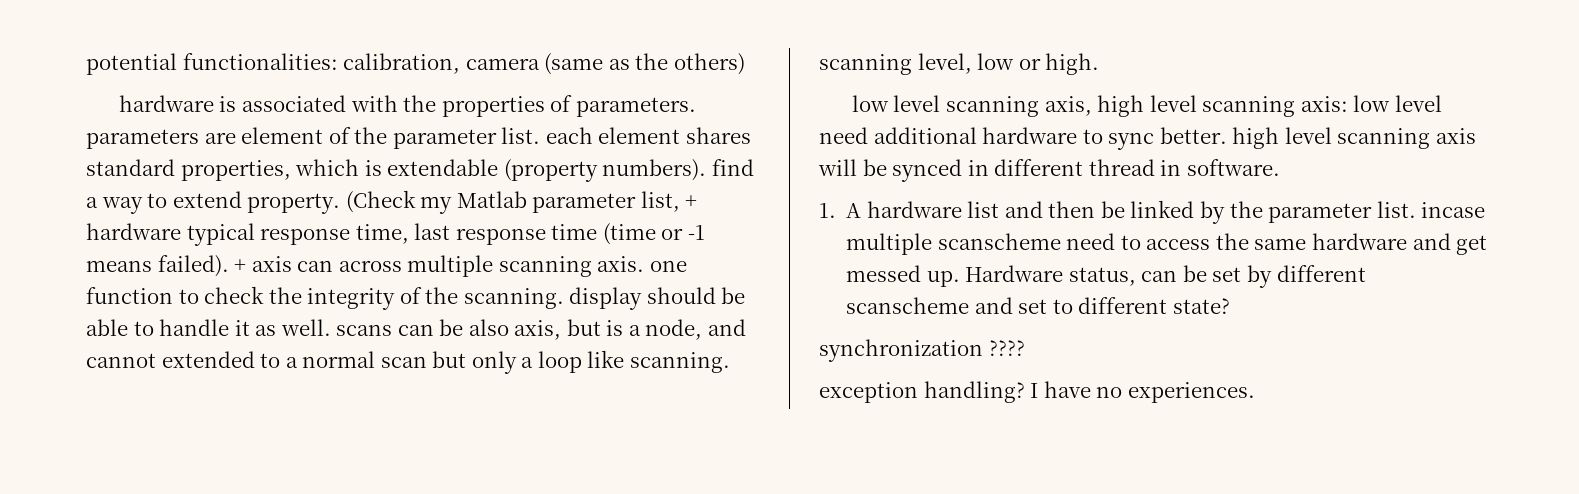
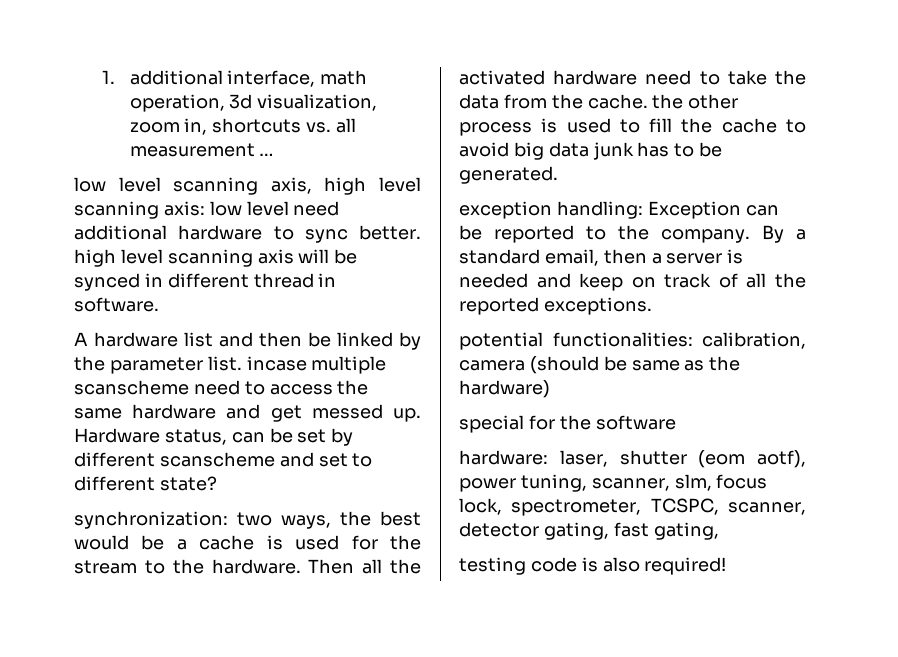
[86,53,745,75] [118,95,696,117] [86,127,751,149] [86,159,754,182] [86,190,698,214] [86,223,705,246] [86,255,687,277] [86,286,746,310] [86,319,747,340] [86,350,730,374] [819,53,1100,75] potential functionalities: calibration, camera (same as the others) // hardware is associated with the properties of parameters. parameters are element of the parameter list. each element shares standard properties, which is extendable (property numbers). find a way to extend property. (Check my Matlab parameter list, + hardware typical response time, last response time (time or -1 means failed). + axis can across multiple scanning axis. one function to check the integrity of the scanning. display should be able to handle it as well. scans can be also axis, but is a node, and cannot extended to a normal scan but only a loop like scanning. scanning level, low or high. -> [101,70,368,87] [129,94,378,112] [129,118,357,135] [129,143,275,157] 1. additional interface, math operation, 3d visualization, zoom in, shortcuts vs. all measurement …
[819,203,836,218] 1. -> (159, 304) none
[819,339,1025,362] [819,381,1255,403] synchronization ???? // exception handling? I have no experiences. -> [74,511,421,529] [74,535,422,550] [74,559,421,574] [459,70,806,85] [459,94,739,109] [459,118,806,136] [459,142,723,160] [459,166,558,184] [459,201,779,219] [459,225,806,243] [459,249,744,266] [459,273,806,291] [459,297,652,315] [459,332,806,350] [459,356,741,374] [459,380,550,398] [459,415,676,433] [459,450,806,468] [459,474,768,492] [459,498,806,516] [459,522,719,540] [459,557,727,575] synchronization: two ways, the best would be a cache is used for the stream to the hardware. Then all the activated hardware need to take the data from the cache. the other process is used to fill the cache to avoid big data junk has to be generated. // exception handling: Exception can be reported to the company. By a standard email, then a server is needed and keep on track of all the reported exceptions. // potential functionalities: calibration, camera (should be same as the hardware) // special for the software // hardware: laser, shutter (eom aotf), power tuning, scanner, slm, focus lock, spectrometer, TCSPC, scanner, detector gating, fast gating, // testing code is also required!

